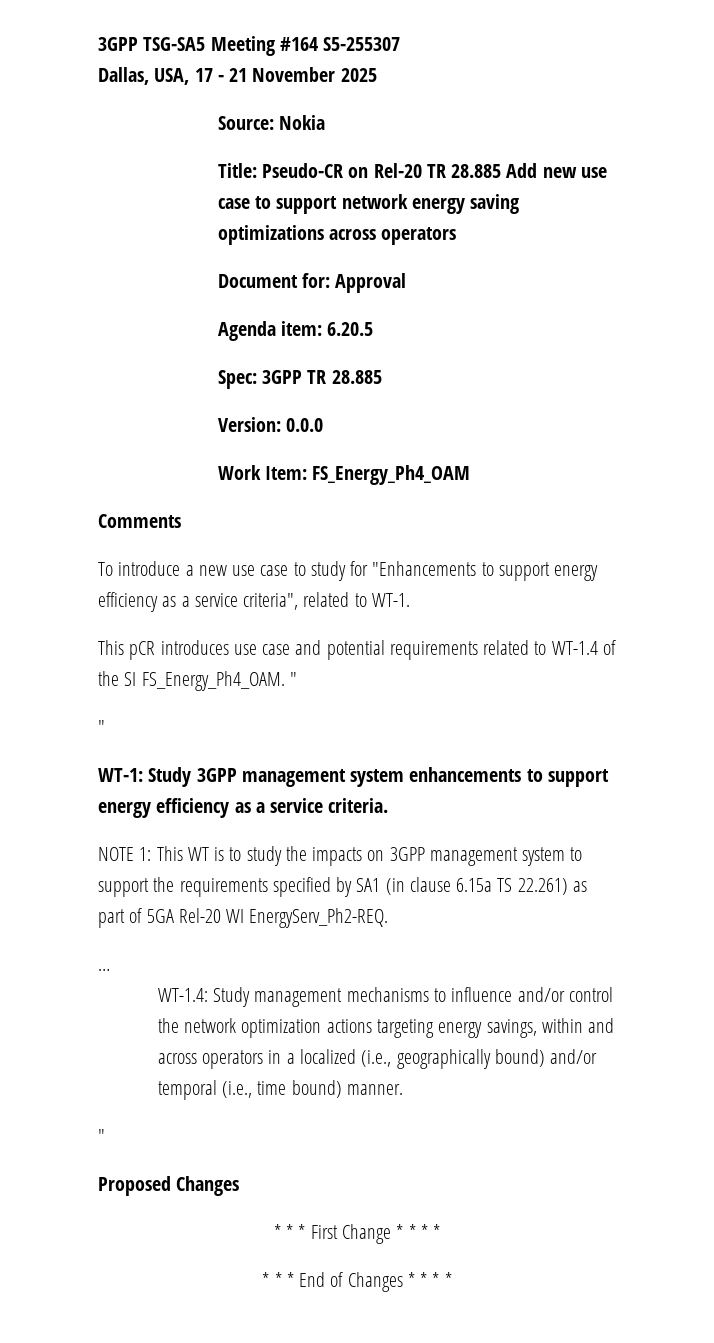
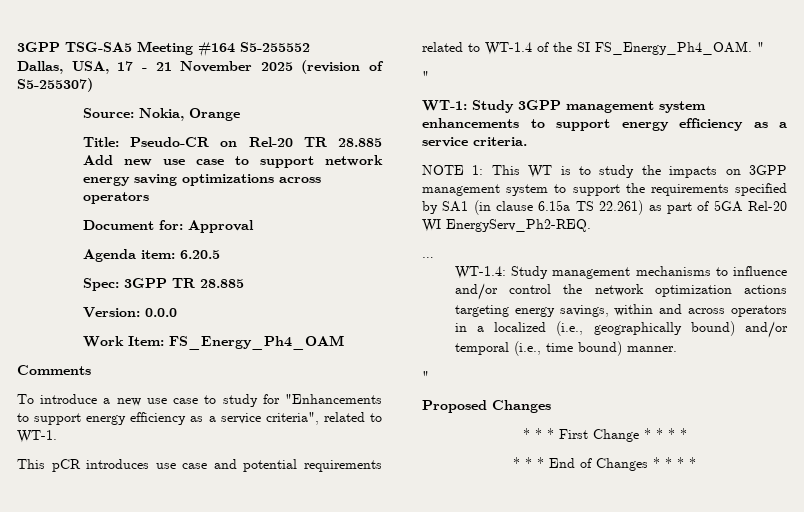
[323,37,401,51] S5-255307 -> [240,42,310,52] S5-255552
(377, 75) none -> [301,60,384,74] [17,78,93,92] (revision of S5-255307)
[279,115,326,130] Nokia -> [138,108,240,121] Nokia, Orange

